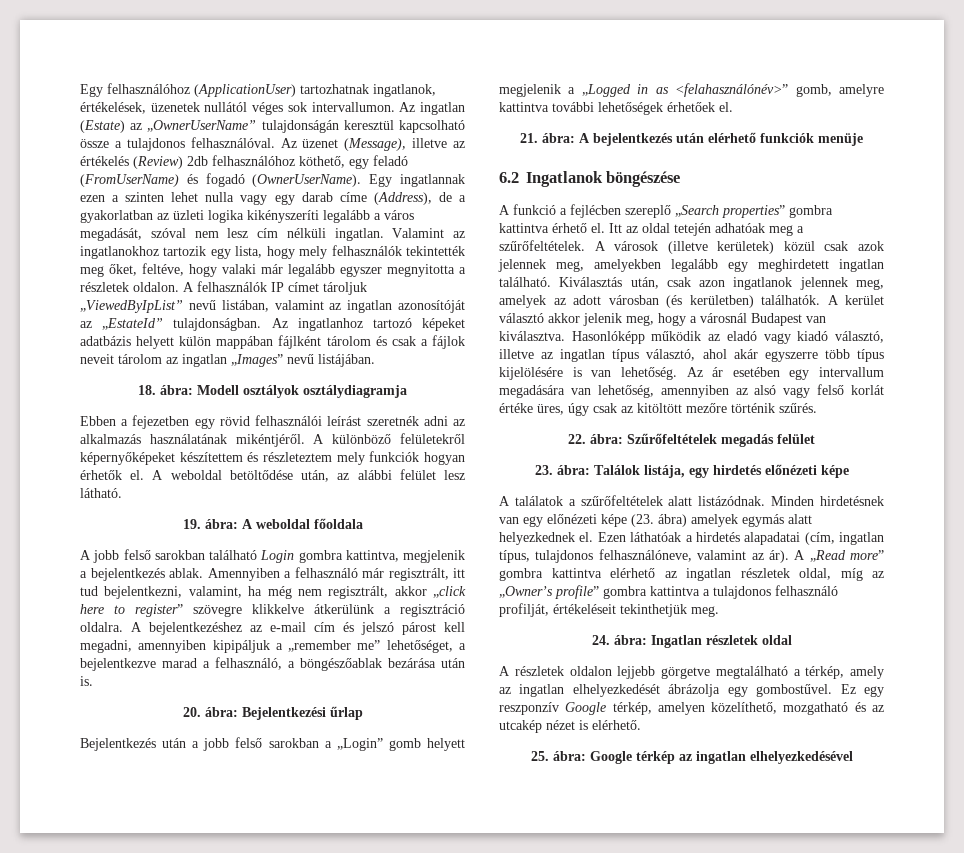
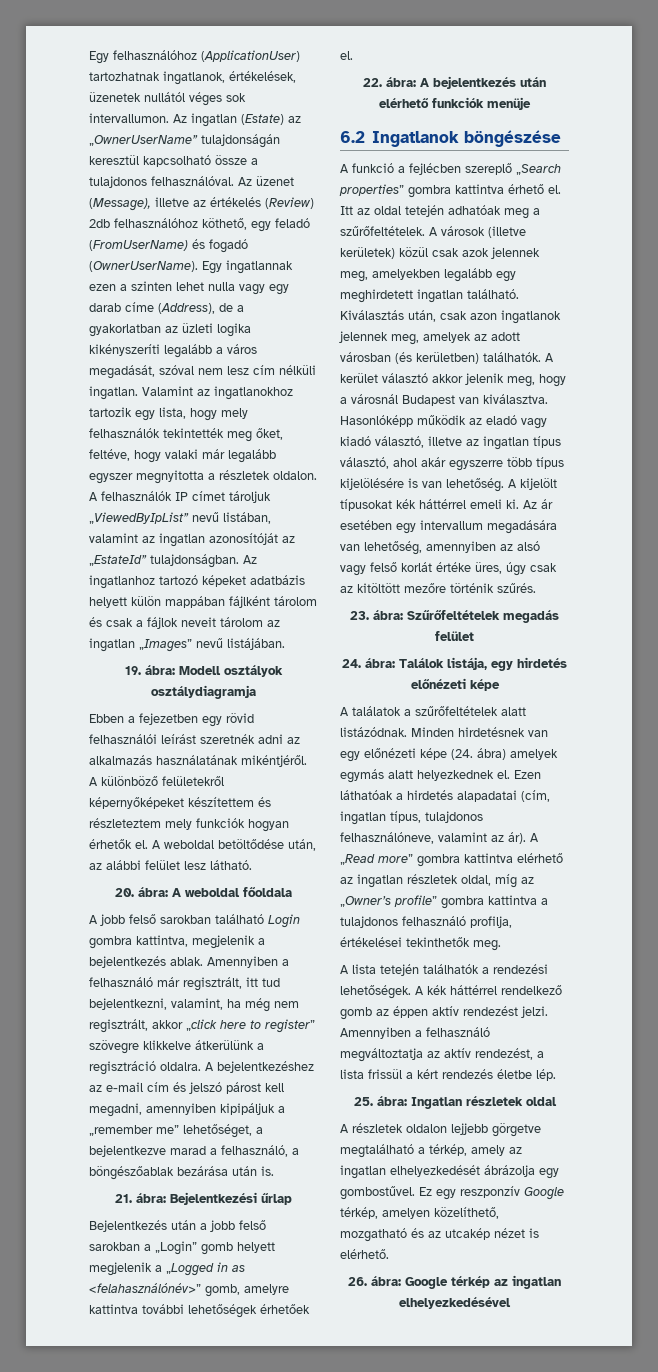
[138,385,156,395] 18. -> [125,666,141,675] 19.
[182,519,201,529] 19. -> [115,888,134,897] 20.
[182,707,201,717] 20. -> [115,1194,132,1203] 21.
[520,133,538,143] 21. -> [363,78,382,87] 22.
(677, 373) none -> [508,478,557,490] [340,499,519,511] A kijelölt típusokat kék háttérrel emeli ki.
[568,434,586,444] 22. -> [350,611,369,620] 23.
[534,465,553,475] 23. -> [342,659,361,668] 24.
[631,514,654,527] (23. -> [451,749,473,760] (24.
[499,603,719,617] [591,635,610,645] profilját, értékeléseit tekinthetjük meg. // 24. -> [470,916,512,928] [340,937,501,951] [340,964,548,976] [340,985,562,999] [340,1006,548,1020] [340,1027,490,1039] [340,1048,544,1062] [340,1069,556,1081] [353,1097,373,1106] profilja, értékelései tekinthetők meg. // A lista tetején találhatók a rendezési lehetőségek. A kék háttérrel rendelkező gomb az éppen aktív rendezést jelzi. Amennyiben a felhasználó megváltoztatja az aktív rendezést, a lista frissül a kért rendezés életbe lép. // 25.
[530,751,549,761] 25. -> [348,1277,367,1286] 26.

